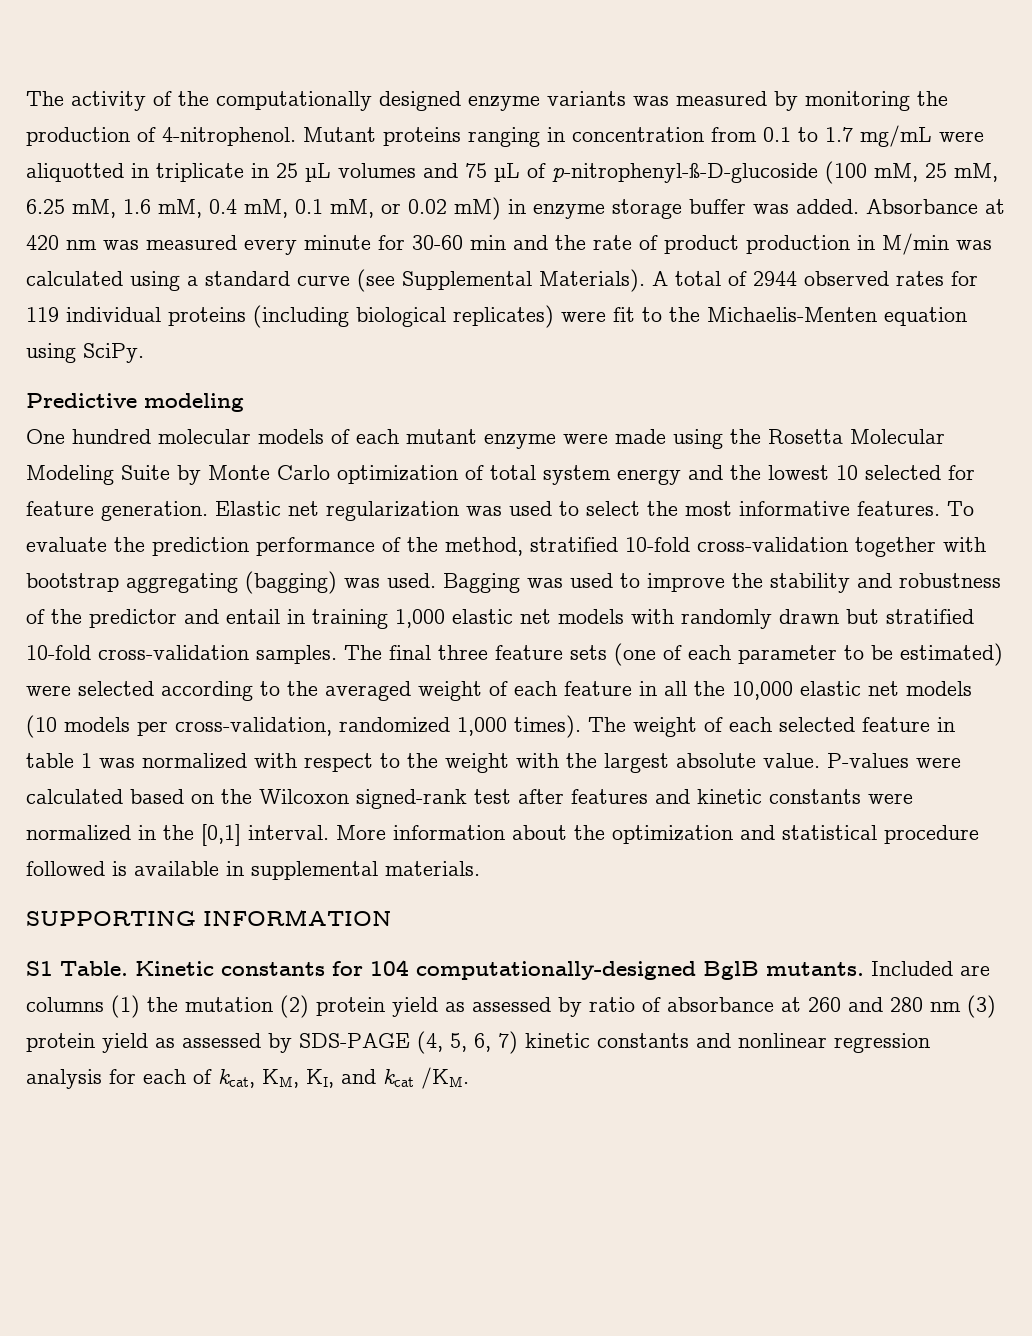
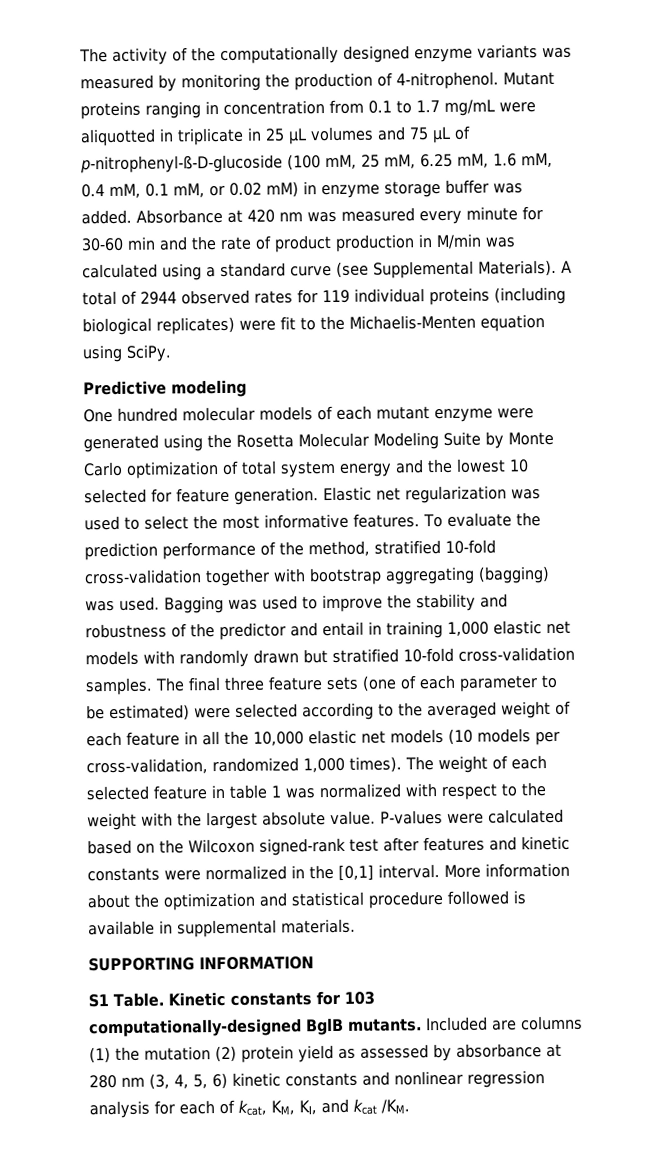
[615,429,666,444] made -> [83,434,159,453] generated
[370,960,409,976] 104 -> [343,991,375,1005] 103
[589,995,996,1018] [26,1031,518,1054] ratio of absorbance at 260 and 280 nm (3) protein yield as assessed by SDS-PAGE (4, 5, 6, 7) -> [456,1043,562,1058] [89,1072,228,1090] absorbance at 280 nm (3, 4, 5, 6)

